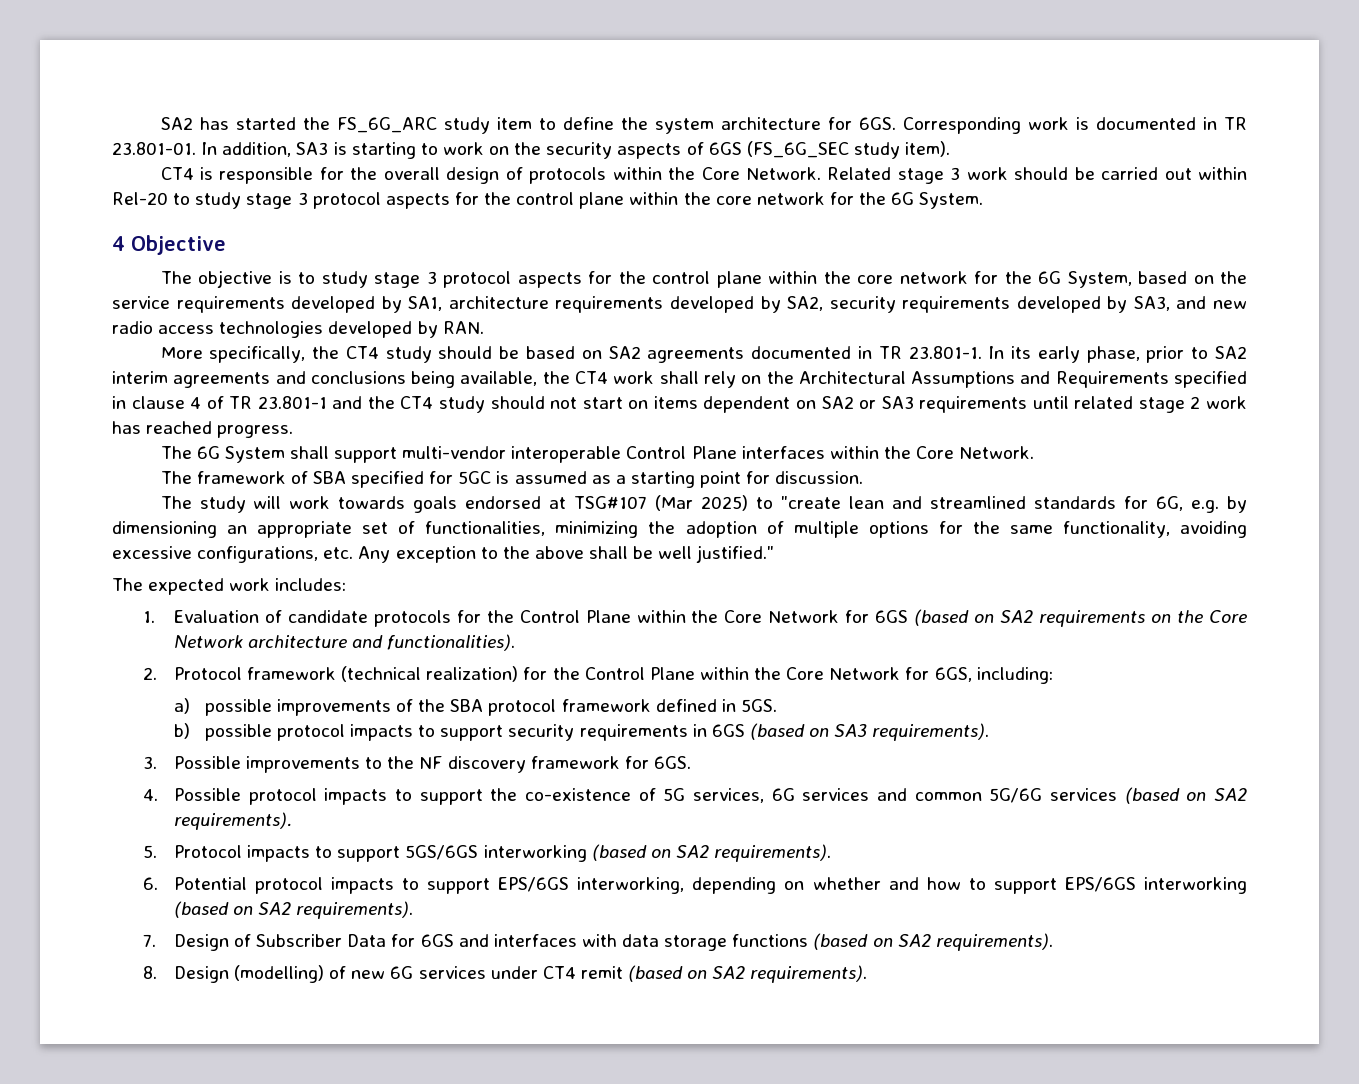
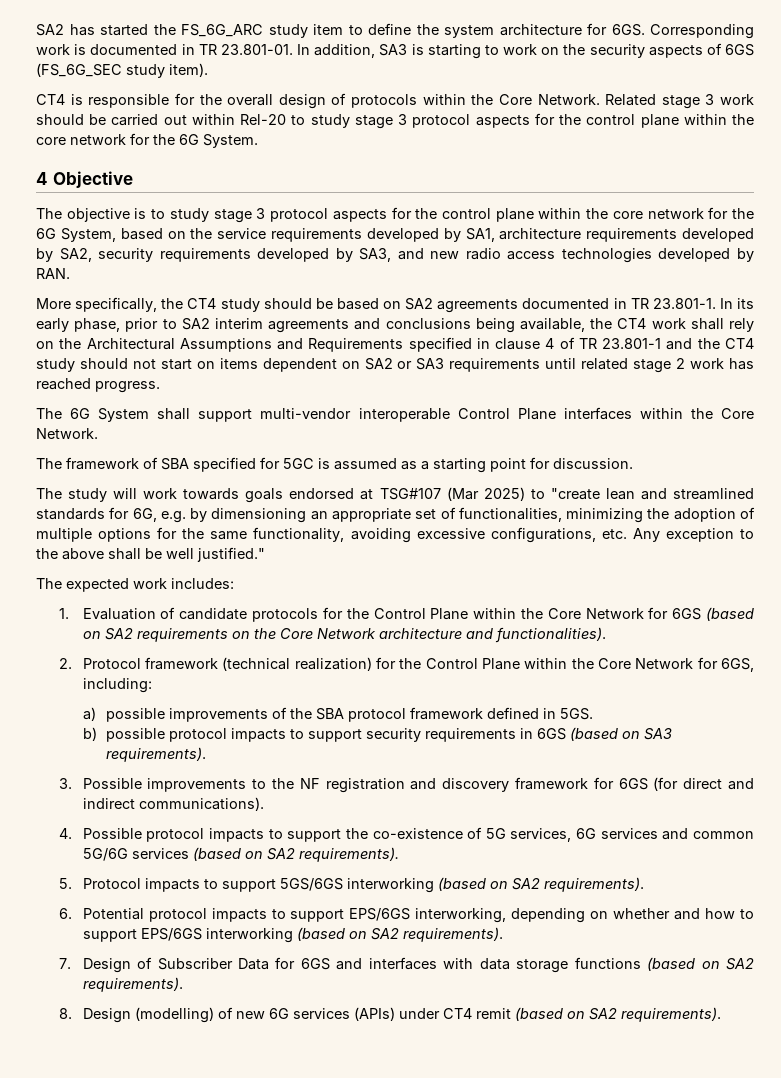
(443, 762) none -> [325,778,437,793] registration and
[653,756,691,769] 6GS. -> [618,777,754,791] [82,797,264,811] 6GS (for direct and indirect communications).
(486, 972) none -> [353,1007,395,1021] (APIs)

